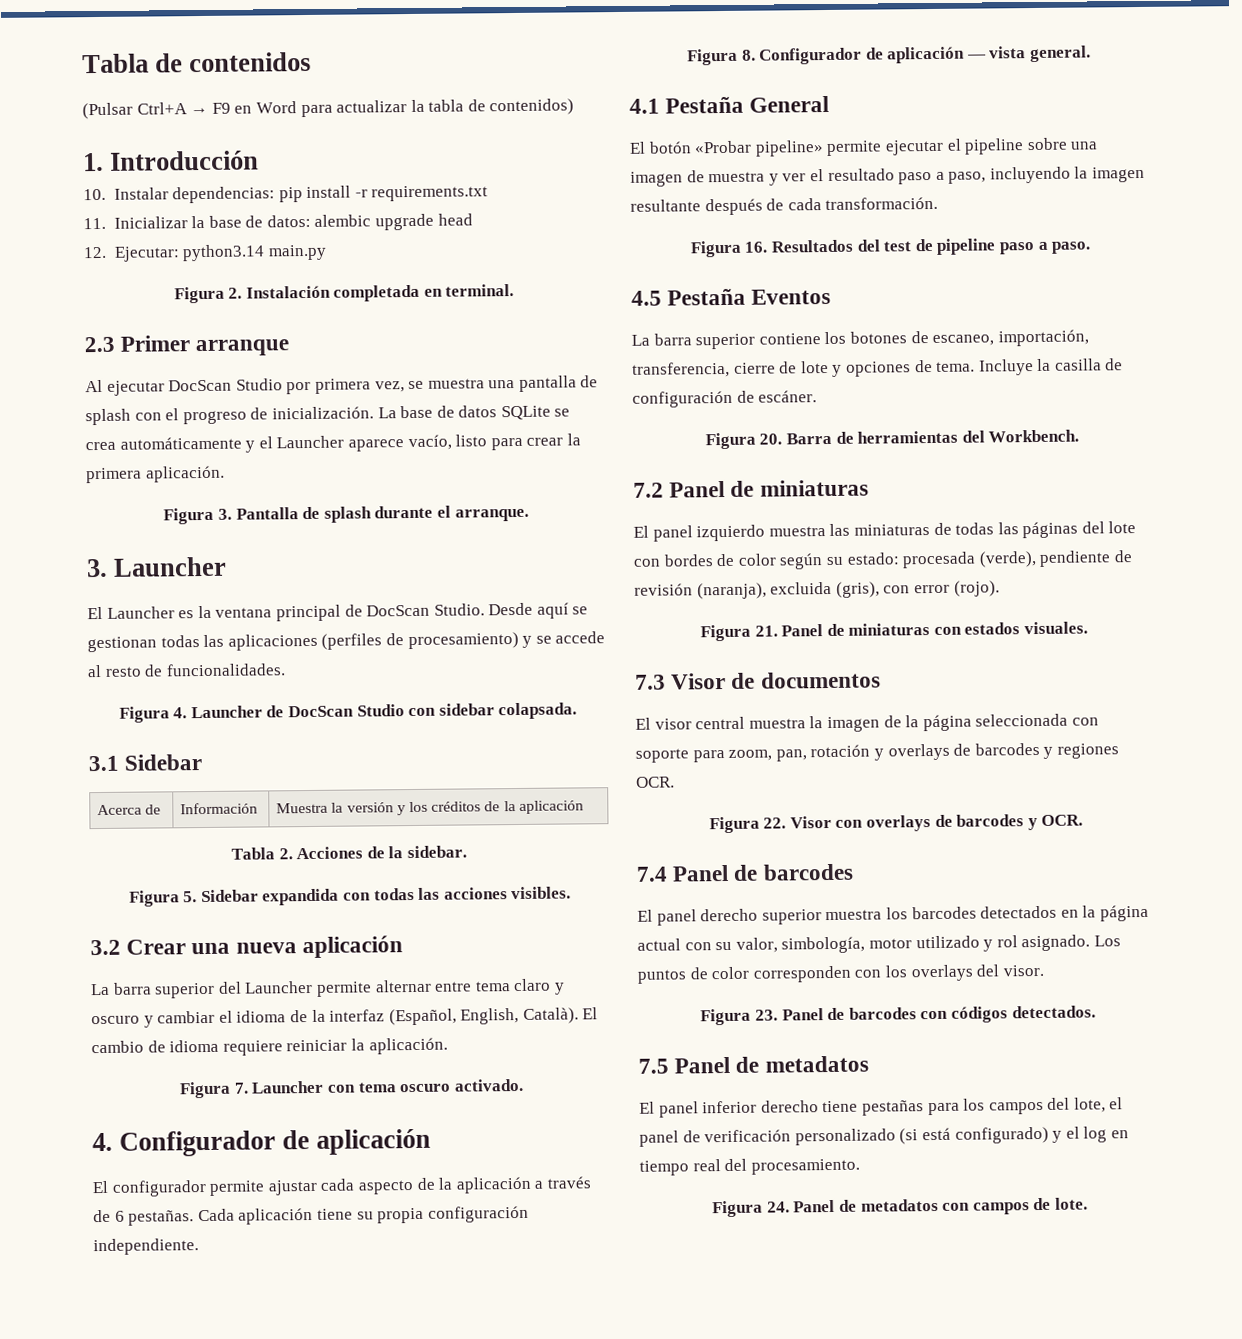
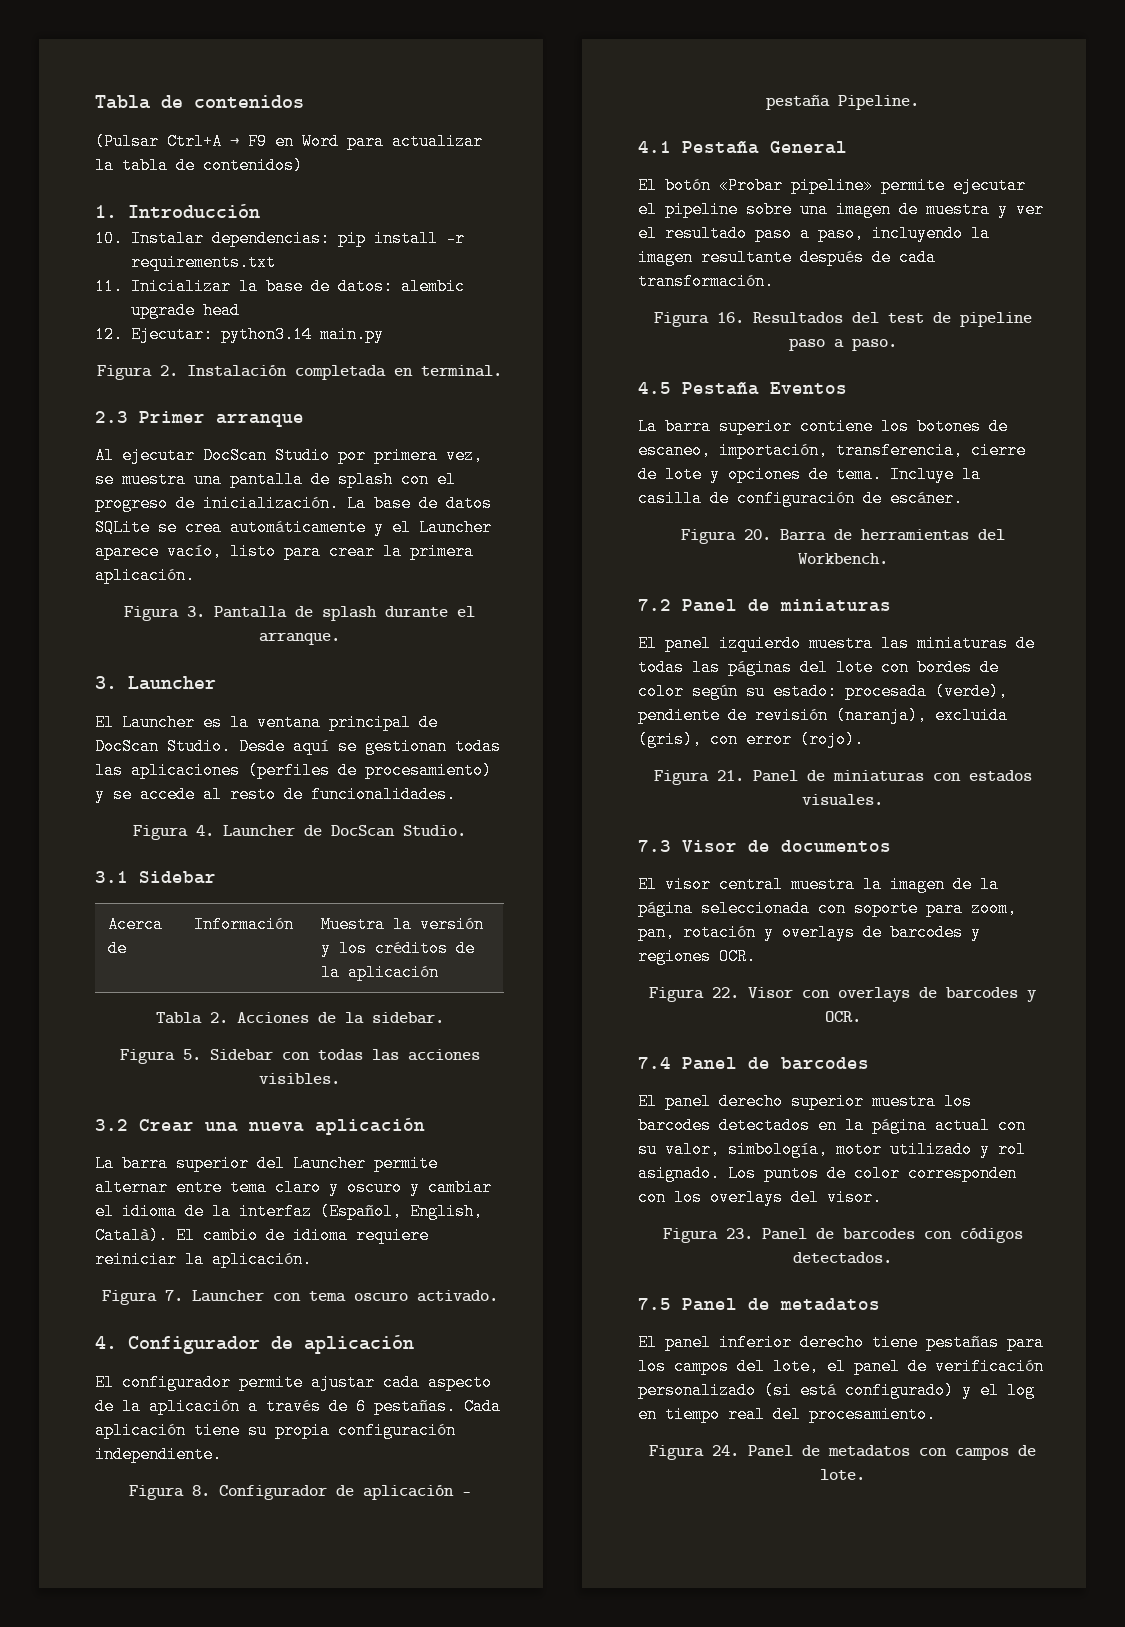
[356,702,578,720] Studio con sidebar colapsada. -> [403,825,466,836] Studio.
[262,888,340,906] expandida -> (273, 1055) none
[989,45,1092,63] vista general. -> [766,95,919,110] pestaña Pipeline.

